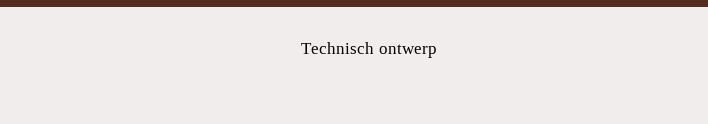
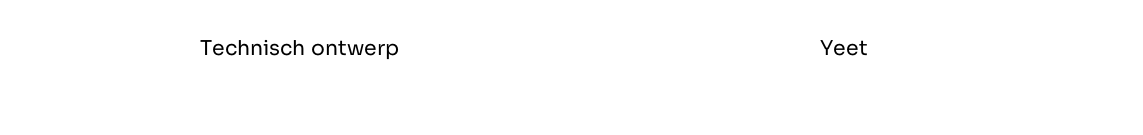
(437, 51) none -> [819,40,868,56] // Yeet

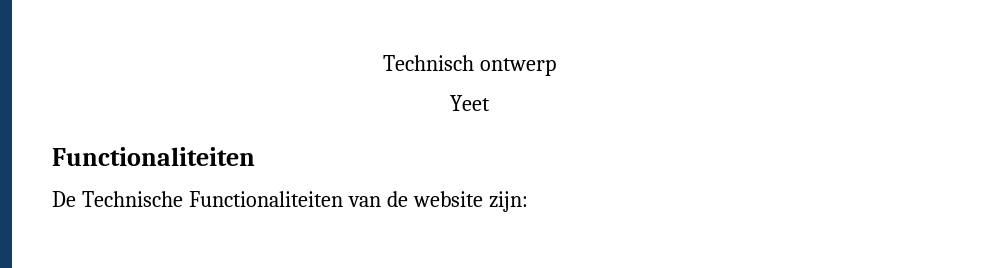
(868, 48) none -> [52,147,255,166] [52,191,528,212] // Functionaliteiten // De Technische Functionaliteiten van de website zijn:

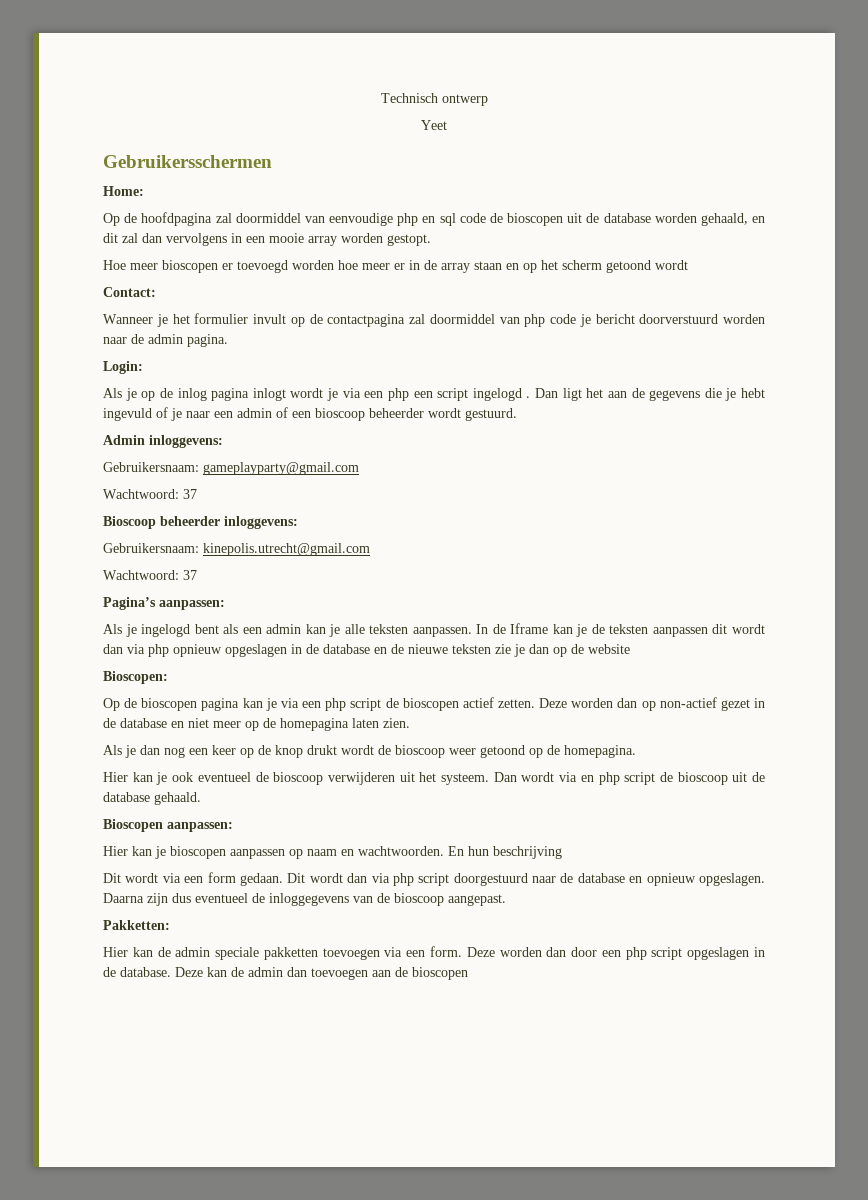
[52,147,255,166] [52,191,528,212] Functionaliteiten // De Technische Functionaliteiten van de website zijn: -> [103,155,272,168] [103,186,144,196] [103,212,766,226] [103,233,431,246] [103,260,688,273] [103,287,156,297] [103,313,765,327] [103,334,228,347] [103,361,143,374] [103,388,765,401] [103,407,517,421] [103,435,223,448] [103,462,359,475] [103,489,197,499] [103,516,298,529] [103,543,370,556] [103,570,197,580] [103,597,225,610] [103,623,765,637] [103,644,630,657] [103,671,168,684] [103,697,765,711] [103,718,410,731] [103,745,636,758] [103,772,766,785] [103,792,201,805] [103,819,233,832] [103,846,562,859] [103,872,766,886] [103,893,506,906] [103,920,170,930] [103,946,766,960] [103,967,468,980] Gebruikersschermen // Home: // Op de hoofdpagina zal doormiddel van eenvoudige php en sql code de bioscopen uit de database worden gehaald, en dit zal dan vervolgens in een mooie array worden gestopt. // Hoe meer bioscopen er toevoegd worden hoe meer er in de array staan en op het scherm getoond wordt // Contact: // Wanneer je het formulier invult op de contactpagina zal doormiddel van php code je bericht doorverstuurd worden naar de admin pagina. // Login: // Als je op de inlog pagina inlogt wordt je via een php een script ingelogd . Dan ligt het aan de gegevens die je hebt ingevuld of je naar een admin of een bioscoop beheerder wordt gestuurd. // Admin inloggevens: // Gebruikersnaam: gameplayparty@gmail.com // Wachtwoord: 37 // Bioscoop beheerder inloggevens: // Gebruikersnaam: kinepolis.utrecht@gmail.com // Wachtwoord: 37 // Pagina’s aanpassen: // Als je ingelogd bent als een admin kan je alle teksten aanpassen. In de Iframe kan je de teksten aanpassen dit wordt dan via php opnieuw opgeslagen in de database en de nieuwe teksten zie je dan op de website // Bioscopen: // Op de bioscopen pagina kan je via een php script de bioscopen actief zetten. Deze worden dan op non-actief gezet in de database en niet meer op de homepagina laten zien. // Als je dan nog een keer op de knop drukt wordt de bioscoop weer getoond op de homepagina. // Hier kan je ook eventueel de bioscoop verwijderen uit het systeem. Dan wordt via en php script de bioscoop uit de database gehaald. // Bioscopen aanpassen: // Hier kan je bioscopen aanpassen op naam en wachtwoorden. En hun beschrijving // Dit wordt via een form gedaan. Dit wordt dan via php script doorgestuurd naar de database en opnieuw opgeslagen. Daarna zijn dus eventueel de inloggegevens van de bioscoop aangepast. // Pakketten: // Hier kan de admin speciale pakketten toevoegen via een form. Deze worden dan door een php script opgeslagen in de database. Deze kan de admin dan toevoegen aan de bioscopen

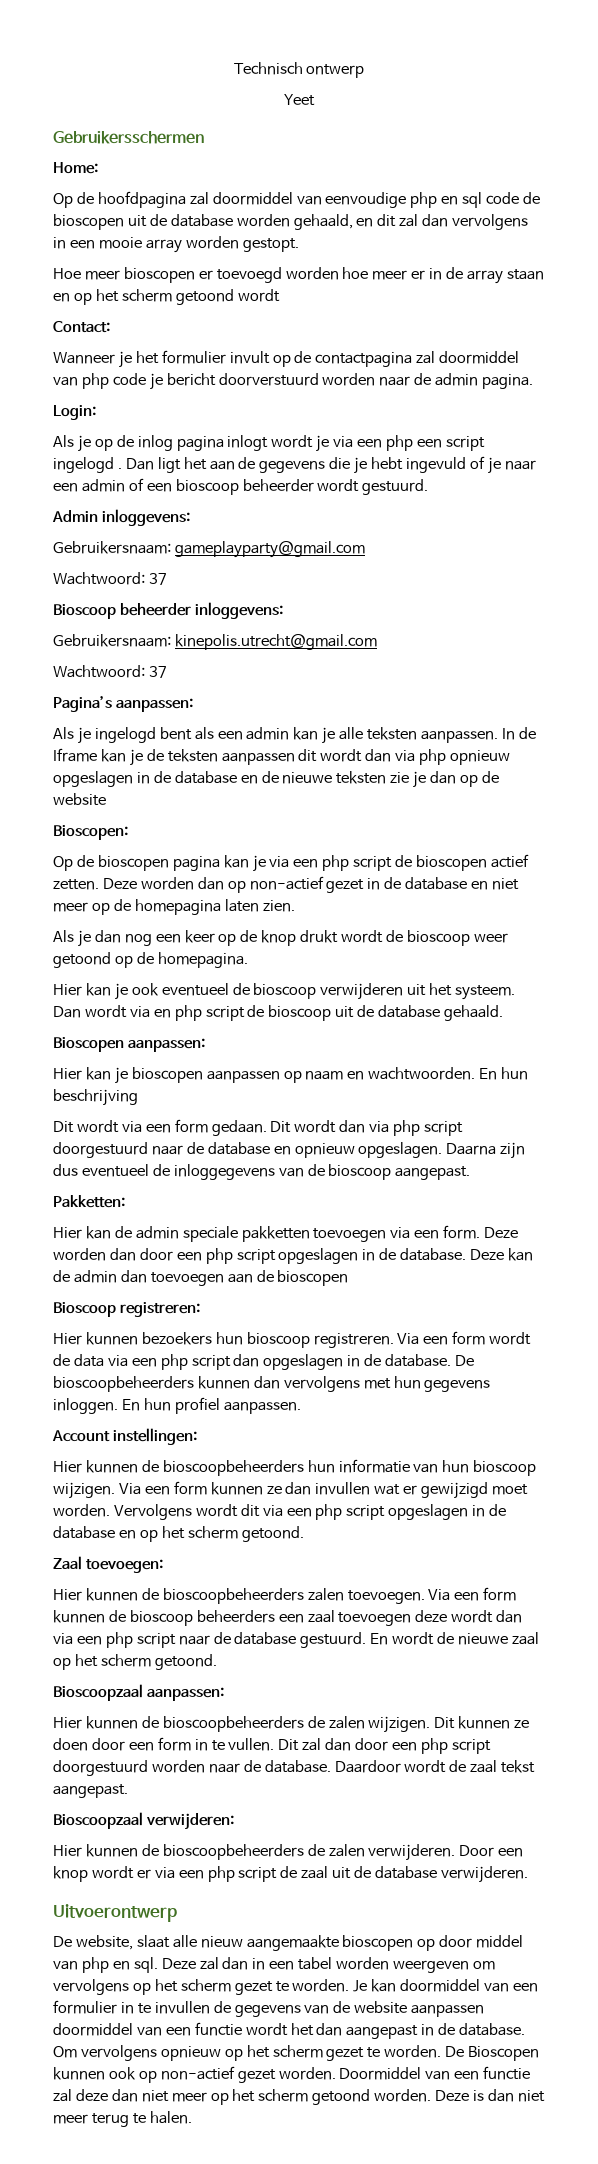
(468, 973) none -> [53,1302,200,1317] [53,1331,532,1348] [53,1354,475,1370] [53,1376,491,1392] [53,1397,301,1414] [52,1428,197,1445] [53,1459,537,1476] [53,1481,529,1499] [53,1504,507,1520] [53,1526,304,1542] [53,1556,163,1573] [53,1587,517,1604] [53,1610,523,1626] [53,1632,539,1648] [53,1654,217,1670] [53,1684,224,1701] [53,1716,530,1733] [53,1737,491,1754] [53,1760,536,1776] [53,1784,128,1798] [53,1812,234,1830] [53,1844,524,1861] [53,1866,528,1883] [53,1904,177,1922] [53,1935,524,1951] [53,1957,495,1973] [53,1979,539,1995] [53,2000,485,2017] [53,2022,526,2039] [53,2045,540,2061] [53,2066,531,2083] [53,2089,545,2105] [53,2111,192,2127] // Bioscoop registreren: // Hier kunnen bezoekers hun bioscoop registreren. Via een form wordt de data via een php script dan opgeslagen in de database. De bioscoopbeheerders kunnen dan vervolgens met hun gegevens inloggen. En hun profiel aanpassen. // Account instellingen: // Hier kunnen de bioscoopbeheerders hun informatie van hun bioscoop wijzigen. Via een form kunnen ze dan invullen wat er gewijzigd moet worden. Vervolgens wordt dit via een php script opgeslagen in de database en op het scherm getoond. // Zaal toevoegen: // Hier kunnen de bioscoopbeheerders zalen toevoegen. Via een form kunnen de bioscoop beheerders een zaal toevoegen deze wordt dan via een php script naar de database gestuurd. En wordt de nieuwe zaal op het scherm getoond. // Bioscoopzaal aanpassen: // Hier kunnen de bioscoopbeheerders de zalen wijzigen. Dit kunnen ze doen door een form in te vullen. Dit zal dan door een php script doorgestuurd worden naar de database. Daardoor wordt de zaal tekst aangepast. // Bioscoopzaal verwijderen: // Hier kunnen de bioscoopbeheerders de zalen verwijderen. Door een knop wordt er via een php script de zaal uit de database verwijderen. // Uitvoerontwerp // De website, slaat alle nieuw aangemaakte bioscopen op door middel van php en sql. Deze zal dan in een tabel worden weergeven om vervolgens op het scherm gezet te worden. Je kan doormiddel van een formulier in te invullen de gegevens van de website aanpassen doormiddel van een functie wordt het dan aangepast in de database. Om vervolgens opnieuw op het scherm gezet te worden. De Bioscopen kunnen ook op non-actief gezet worden. Doormiddel van een functie zal deze dan niet meer op het scherm getoond worden. Deze is dan niet meer terug te halen.

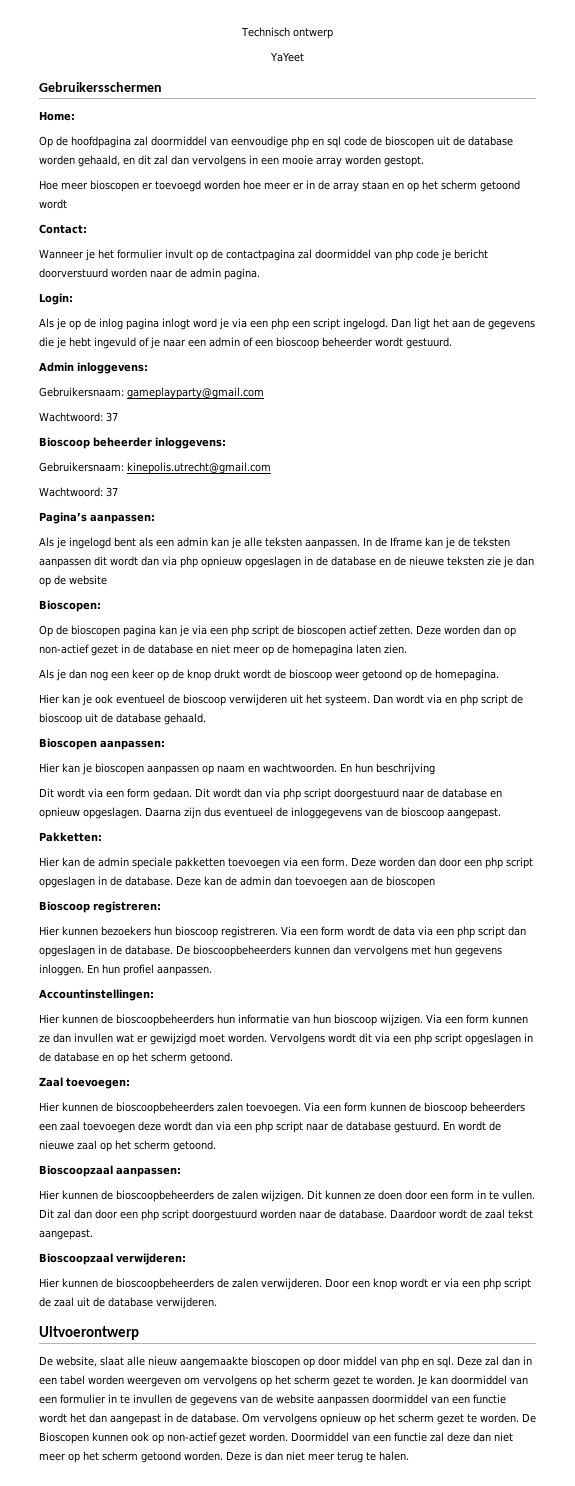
[284,94,316,106] Yeet -> [269,52,305,62] YaYeet
[271,435,314,448] wordt -> [193,318,217,328] word
[53,457,122,473] ingelogd . -> [343,318,388,330] ingelogd.
[52,1428,197,1445] Account instellingen: -> [39,989,154,1001] Accountinstellingen:

